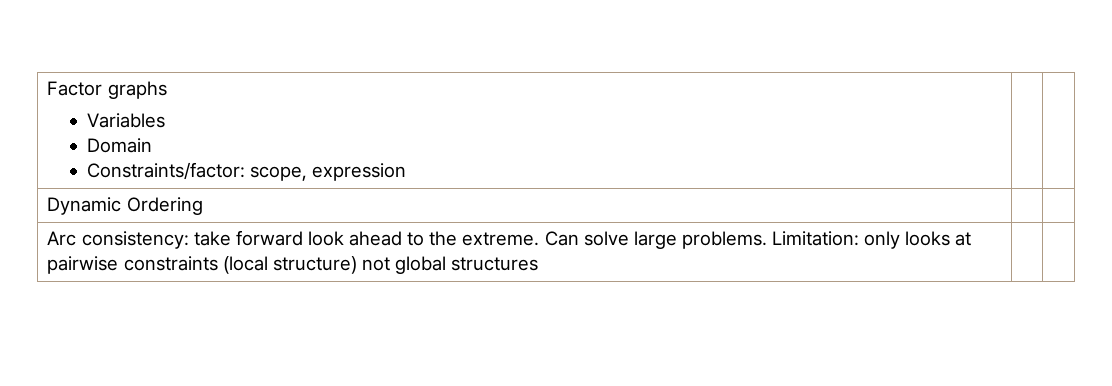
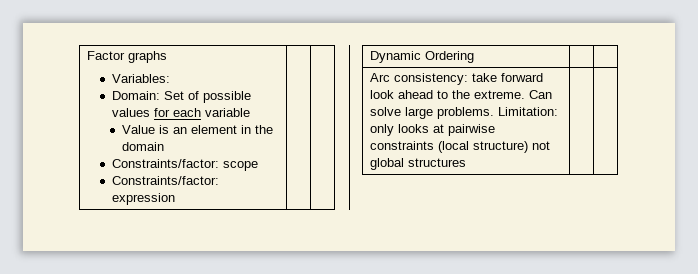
[86,113,165,128] [86,138,152,153] [86,162,307,181] Variables // Domain // Constraints/factor: scope, -> [111,74,170,83] [111,91,251,103] [111,108,250,117] [121,125,273,134] [121,142,164,151] [111,159,258,171] [111,176,219,185] Variables: // Domain: Set of possible values for each variable // Value is an element in the domain // Constraints/factor: scope // Constraints/factor:

